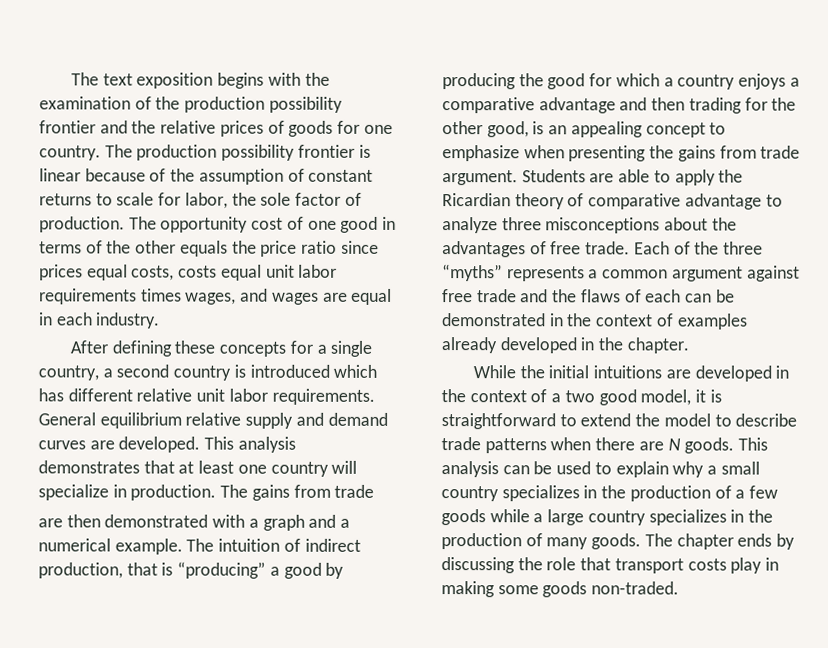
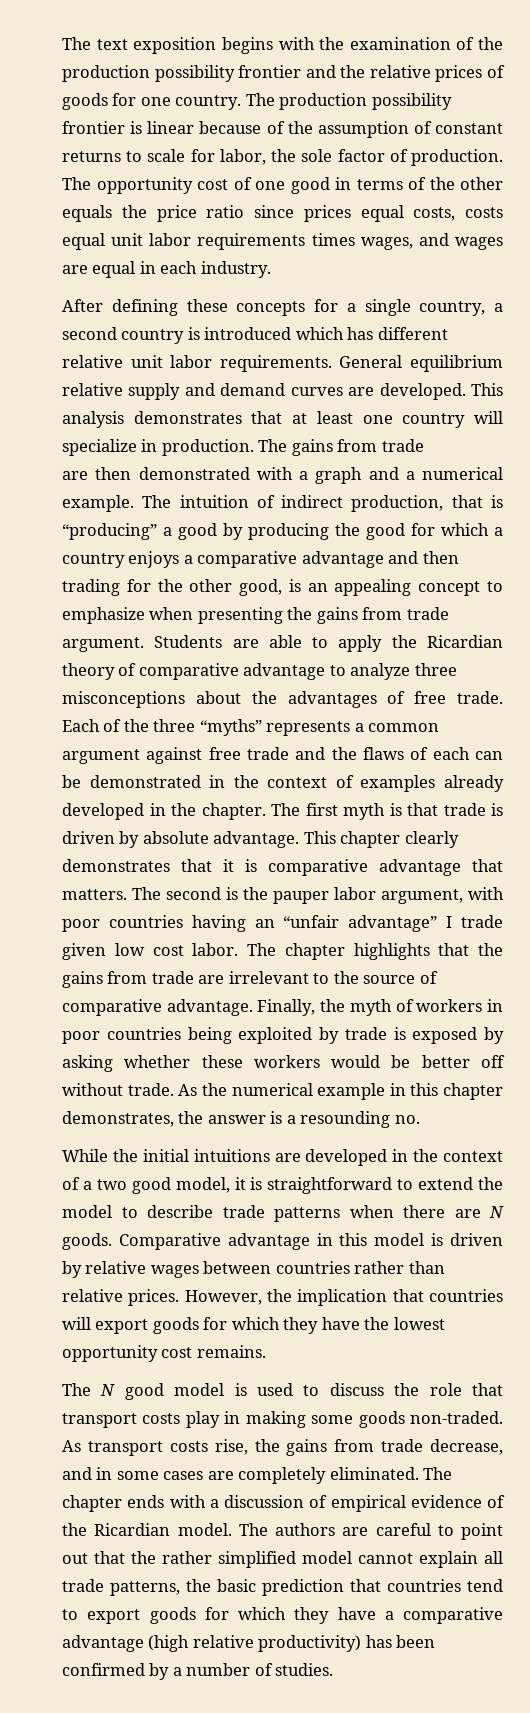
(689, 345) none -> [271,803,503,820] [62,831,459,848] [62,859,503,876] [62,887,504,904] [62,915,503,932] [62,943,503,960] [62,971,438,988] [62,999,504,1016] [62,1027,504,1044] [62,1055,505,1072] [62,1083,503,1100] [62,1111,420,1128] The first myth is that trade is driven by absolute advantage. This chapter clearly demonstrates that it is comparative advantage that matters. The second is the pauper labor argument, with poor countries having an “unfair advantage” I trade given low cost labor. The chapter highlights that the gains from trade are irrelevant to the source of comparative advantage. Finally, the myth of workers in poor countries being exploited by trade is exposed by asking whether these workers would be better off without trade. As the numerical example in this chapter demonstrates, the answer is a resounding no.
[738,437,769,451] [441,461,760,478] [441,485,779,502] [441,509,774,526] [441,533,796,550] [441,557,515,574] This analysis can be used to explain why a small country specializes in the production of a few goods while a large country specializes in the production of many goods. The chapter ends by discussing -> [118,1233,503,1250] [62,1261,445,1278] [62,1289,503,1306] [62,1317,445,1334] [62,1345,266,1362] [62,1383,384,1400] Comparative advantage in this model is driven by relative wages between countries rather than relative prices. However, the implication that countries will export goods for which they have the lowest opportunity cost remains. // The N good model is used to discuss
(680, 588) none -> [62,1439,503,1456] [62,1467,453,1484] [62,1495,505,1512] [62,1523,503,1540] [62,1551,503,1568] [62,1579,503,1596] [62,1607,503,1624] [62,1635,436,1652] [62,1663,334,1680] As transport costs rise, the gains from trade decrease, and in some cases are completely eliminated. The chapter ends with a discussion of empirical evidence of the Ricardian model. The authors are careful to point out that the rather simplified model cannot explain all trade patterns, the basic prediction that countries tend to export goods for which they have a comparative advantage (high relative productivity) has been confirmed by a number of studies.

